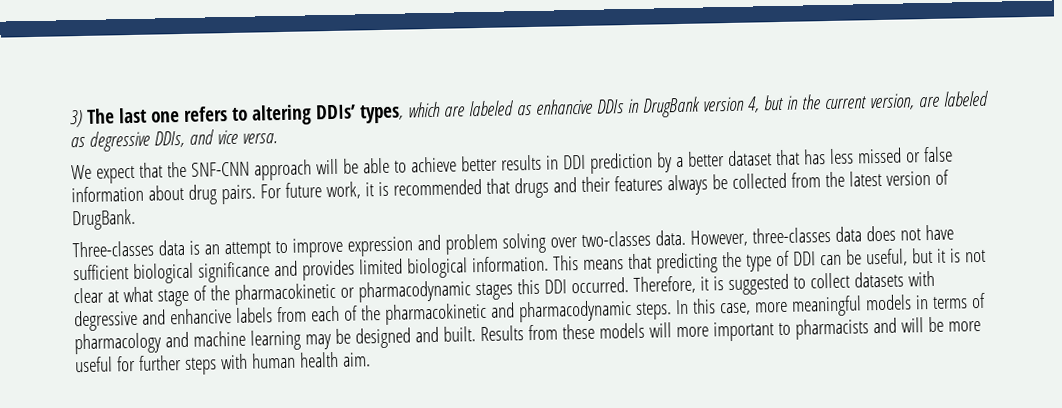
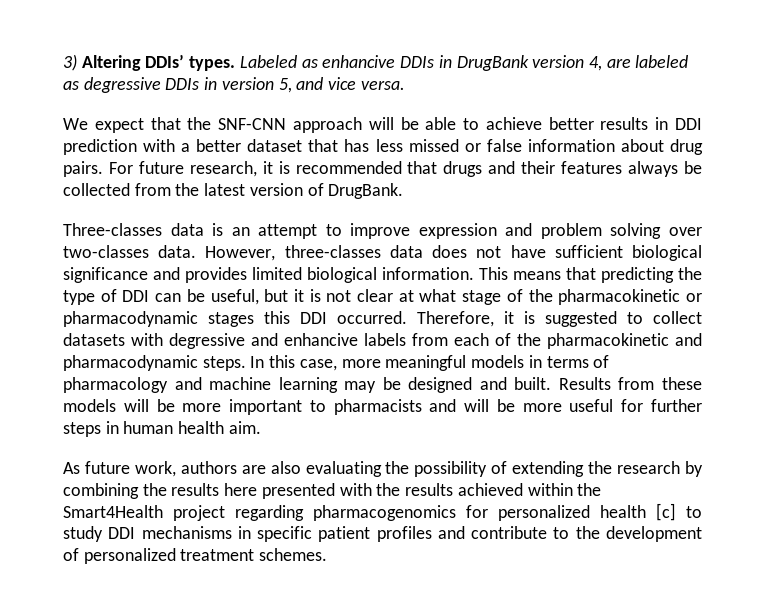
[86,100,514,126] The last one refers to altering DDIs’ types, which are labeled -> [81,54,297,71] Altering DDIs’ types. Labeled
[762,90,989,111] [70,130,185,152] but in the current version, are labeled as degressive DDIs, -> [606,55,689,68] [63,77,292,93] are labeled as degressive DDIs in version 5,
[655,152,672,173] by -> [143,139,176,152] with
[325,181,361,200] work, -> [189,161,257,177] research,
(672, 330) none -> [156,399,175,412] be
[219,353,248,370] with -> [105,421,119,434] in
(371, 359) none -> [63,461,703,477] [63,483,602,499] [63,503,702,521] [63,526,702,542] [63,548,328,564] // As future work, authors are also evaluating the possibility of extending the research by combining the results here presented with the results achieved within the Smart4Health project regarding pharmacogenomics for personalized health [c] to study DDI mechanisms in specific patient profiles and contribute to the development of personalized treatment schemes.

